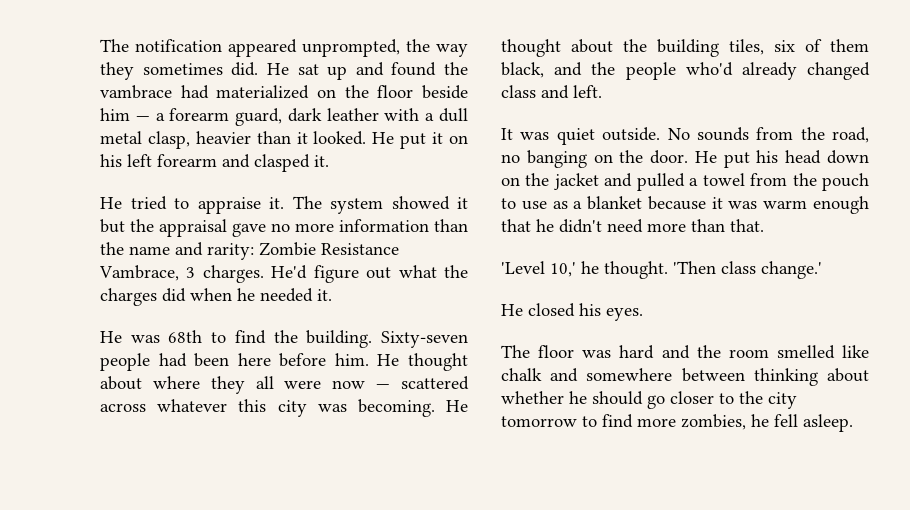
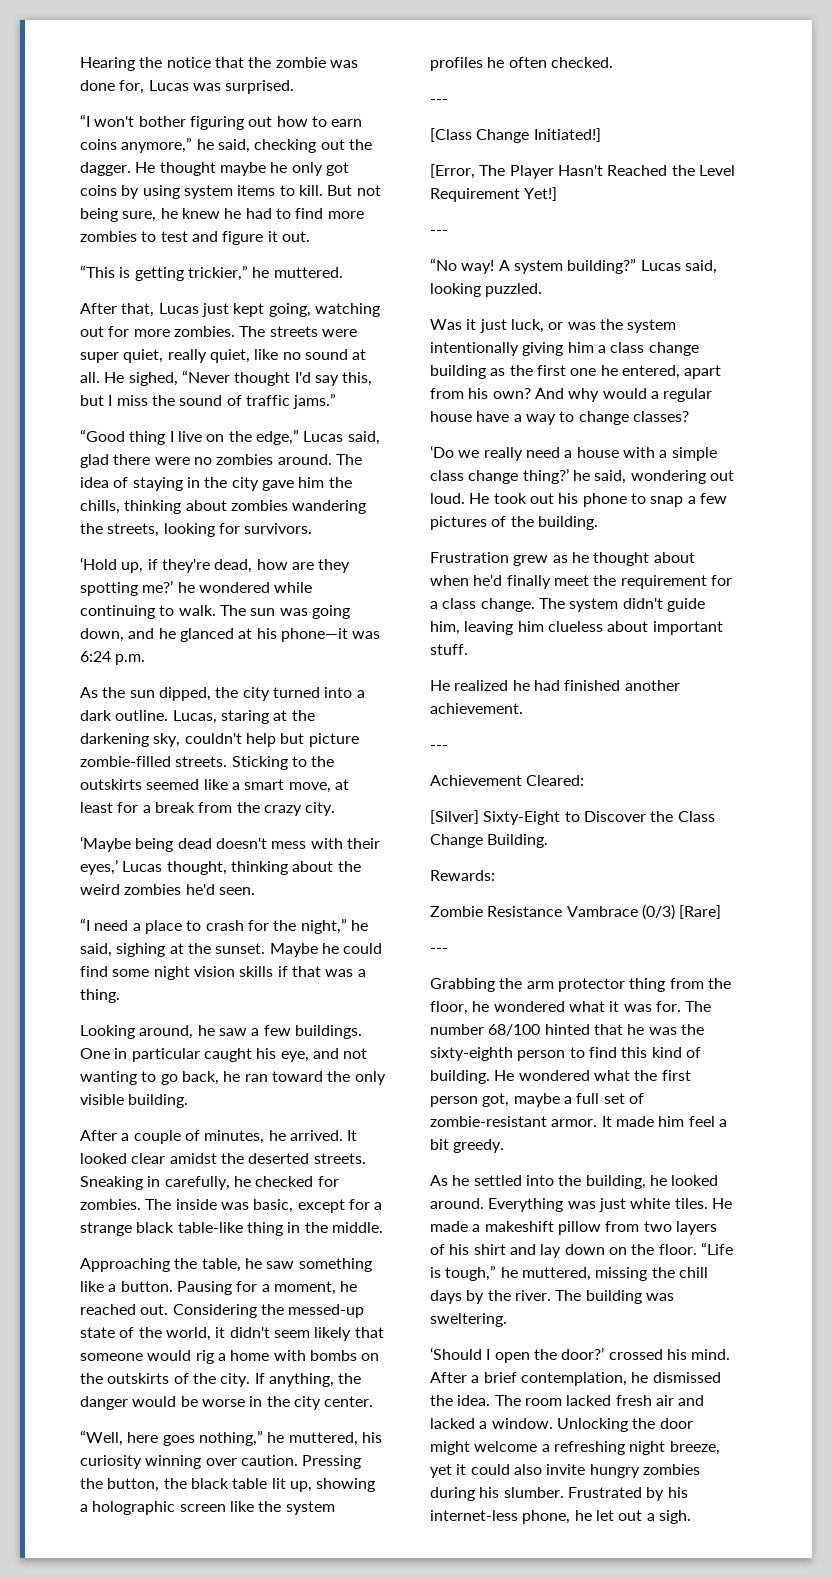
[100,39,468,57] [100,62,468,80] [100,85,468,99] [100,108,468,126] [100,131,469,149] [100,154,329,172] [100,196,468,214] [100,219,468,237] [100,242,399,260] [99,265,468,283] [100,288,332,306] [100,330,469,348] [100,353,468,371] [100,376,469,394] [100,399,468,417] [501,39,869,57] [501,62,870,80] [501,85,602,99] [501,127,869,145] [501,150,869,168] [501,173,869,191] [501,196,869,214] [501,219,764,233] [501,261,822,279] [501,303,643,321] [501,345,869,359] [501,368,869,386] [501,391,797,409] [501,414,853,432] The notification appeared unprompted, the way they sometimes did. He sat up and found the vambrace had materialized on the floor beside him — a forearm guard, dark leather with a dull metal clasp, heavier than it looked. He put it on his left forearm and clasped it. // He tried to appraise it. The system showed it but the appraisal gave no more information than the name and rarity: Zombie Resistance Vambrace, 3 charges. He'd figure out what the charges did when he needed it. // He was 68th to find the building. Sixty-seven people had been here before him. He thought about where they all were now — scattered across whatever this city was becoming. He thought about the building tiles, six of them black, and the people who'd already changed class and left. // It was quiet outside. No sounds from the road, no banging on the door. He put his head down on the jacket and pulled a towel from the pouch to use as a blanket because it was warm enough that he didn't need more than that. // 'Level 10,' he thought. 'Then class change.' // He closed his eyes. // The floor was hard and the room smelled like chalk and somewhere between thinking about whether he should go closer to the city tomorrow to find more zombies, he fell asleep. -> [80,57,358,71] [80,80,295,94] [80,114,363,130] [80,137,372,153] [80,162,349,176] [80,185,381,199] [80,208,364,222] [80,231,310,245] [80,265,343,281] [80,303,380,317] [80,326,357,337] [80,349,367,363] [80,370,373,386] [80,393,337,409] [80,429,380,445] [80,454,362,468] [80,477,352,491] [80,500,367,514] [80,523,313,537] [80,557,351,573] [80,580,313,596] [80,605,350,619] [80,628,381,642] [80,651,146,665] [80,687,365,701] [80,710,315,724] [80,733,359,747] [80,756,335,770] [80,779,349,793] [80,802,336,816] [80,836,380,852] [80,859,361,875] [80,884,255,895] [80,918,368,934] [80,943,383,957] [80,966,366,980] [80,989,120,1003] [80,1025,362,1039] [80,1048,368,1062] [80,1071,386,1085] [80,1094,189,1108] [80,1130,358,1144] [80,1153,366,1164] [80,1176,339,1190] [80,1199,383,1213] [80,1222,383,1236] [80,1258,372,1272] [80,1281,358,1295] [80,1304,365,1318] [80,1327,384,1341] [80,1350,380,1364] [80,1373,362,1387] [80,1396,374,1410] [80,1430,382,1446] [80,1455,362,1469] [80,1478,376,1492] [80,1501,335,1515] [430,57,613,71] [430,99,448,104] [430,128,601,143] [430,164,735,179] [430,187,558,202] [430,230,448,235] [430,258,717,274] [430,283,543,297] [430,319,677,333] [430,342,699,356] [430,365,722,379] [430,388,713,402] [430,411,689,425] [430,445,717,461] [430,468,734,484] [430,493,727,507] [430,516,598,530] [430,552,695,566] [430,575,732,589] [430,598,705,612] [430,621,723,635] [430,644,468,655] [430,680,680,691] [430,703,523,714] [430,745,448,750] [430,775,585,786] [430,810,715,825] [430,834,549,848] [430,870,495,881] [430,904,722,920] [430,948,448,953] [430,978,731,992] [430,1001,712,1015] [430,1024,704,1036] [430,1047,701,1061] [430,1070,691,1084] [430,1093,644,1107] [430,1116,727,1127] [430,1139,505,1153] [430,1175,719,1189] [430,1198,732,1212] [430,1221,717,1235] [430,1242,733,1258] [430,1265,708,1281] [430,1290,674,1304] [430,1313,507,1327] [430,1347,731,1363] [430,1372,721,1386] [430,1395,705,1406] [430,1418,693,1432] [430,1441,720,1455] [430,1464,700,1478] [430,1487,688,1501] [430,1510,691,1524] Hearing the notice that the zombie was done for, Lucas was surprised. // “I won't bother figuring out how to earn coins anymore,” he said, checking out the dagger. He thought maybe he only got coins by using system items to kill. But not being sure, he knew he had to find more zombies to test and figure it out. // “This is getting trickier,” he muttered. // After that, Lucas just kept going, watching out for more zombies. The streets were super quiet, really quiet, like no sound at all. He sighed, “Never thought I'd say this, but I miss the sound of traffic jams.” // “Good thing I live on the edge,” Lucas said, glad there were no zombies around. The idea of staying in the city gave him the chills, thinking about zombies wandering the streets, looking for survivors. // ‘Hold up, if they're dead, how are they spotting me?’ he wondered while continuing to walk. The sun was going down, and he glanced at his phone—it was 6:24 p.m. // As the sun dipped, the city turned into a dark outline. Lucas, staring at the darkening sky, couldn't help but picture zombie-filled streets. Sticking to the outskirts seemed like a smart move, at least for a break from the crazy city. // ‘Maybe being dead doesn't mess with their eyes,’ Lucas thought, thinking about the weird zombies he'd seen. // “I need a place to crash for the night,” he said, sighing at the sunset. Maybe he could find some night vision skills if that was a thing. // Looking around, he saw a few buildings. One in particular caught his eye, and not wanting to go back, he ran toward the only visible building. // After a couple of minutes, he arrived. It looked clear amidst the deserted streets. Sneaking in carefully, he checked for zombies. The inside was basic, except for a strange black table-like thing in the middle. // Approaching the table, he saw something like a button. Pausing for a moment, he reached out. Considering the messed-up state of the world, it didn't seem likely that someone would rig a home with bombs on the outskirts of the city. If anything, the danger would be worse in the city center. // “Well, here goes nothing,” he muttered, his curiosity winning over caution. Pressing the button, the black table lit up, showing a holographic screen like the system profiles he often checked. // --- // [Class Change Initiated!] // [Error, The Player Hasn't Reached the Level Requirement Yet!] // --- // “No way! A system building?” Lucas said, looking puzzled. // Was it just luck, or was the system intentionally giving him a class change building as the first one he entered, apart from his own? And why would a regular house have a way to change classes? // ‘Do we really need a house with a simple class change thing?’ he said, wondering out loud. He took out his phone to snap a few pictures of the building. // Frustration grew as he thought about when he'd finally meet the requirement for a class change. The system didn't guide him, leaving him clueless about important stuff. // He realized he had finished another achievement. // --- // Achievement Cleared: // [Silver] Sixty-Eight to Discover the Class Change Building. // Rewards: // Zombie Resistance Vambrace (0/3) [Rare] // --- // Grabbing the arm protector thing from the floor, he wondered what it was for. The number 68/100 hinted that he was the sixty-eighth person to find this kind of building. He wondered what the first person got, maybe a full set of zombie-resistant armor. It made him feel a bit greedy. // As he settled into the building, he looked around. Everything was just white tiles. He made a makeshift pillow from two layers of his shirt and lay down on the floor. “Life is tough,” he muttered, missing the chill days by the river. The building was sweltering. // ‘Should I open the door?’ crossed his mind. After a brief contemplation, he dismissed the idea. The room lacked fresh air and lacked a window. Unlocking the door might welcome a refreshing night breeze, yet it could also invite hungry zombies during his slumber. Frustrated by his internet-less phone, he let out a sigh.

